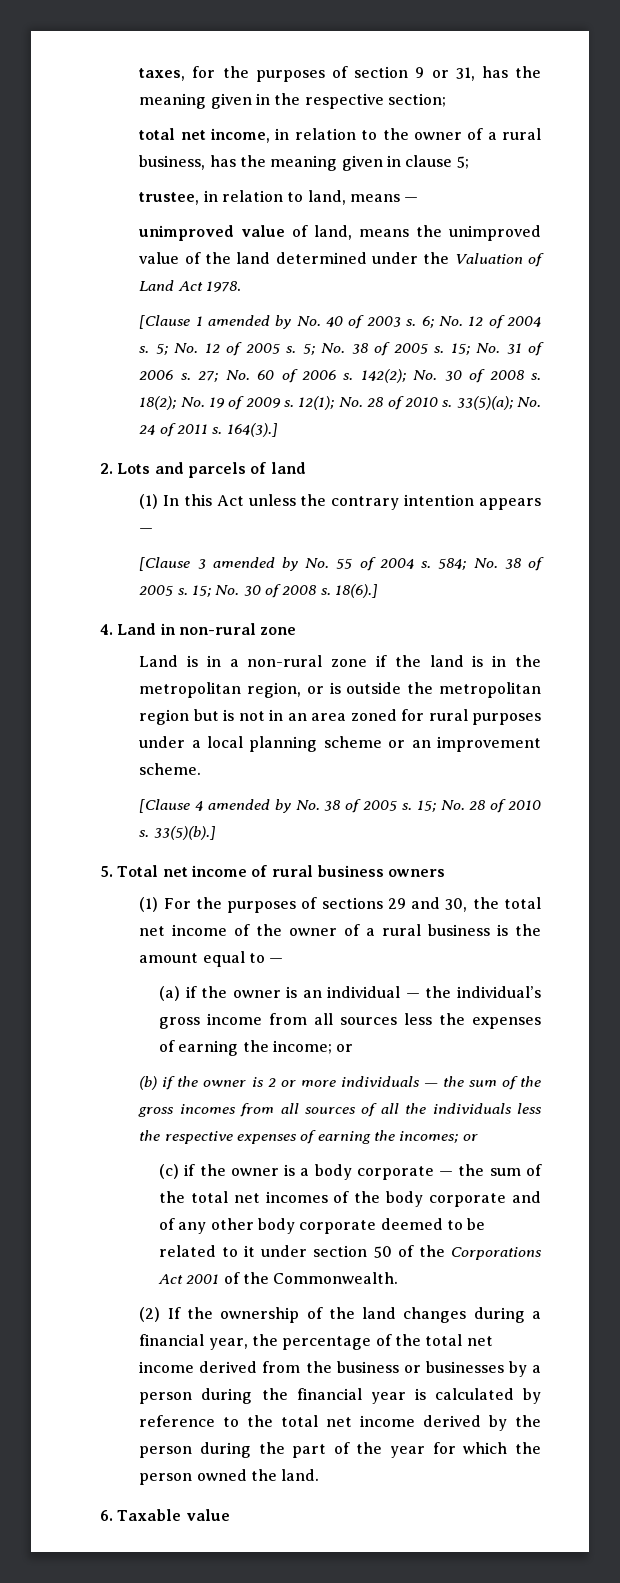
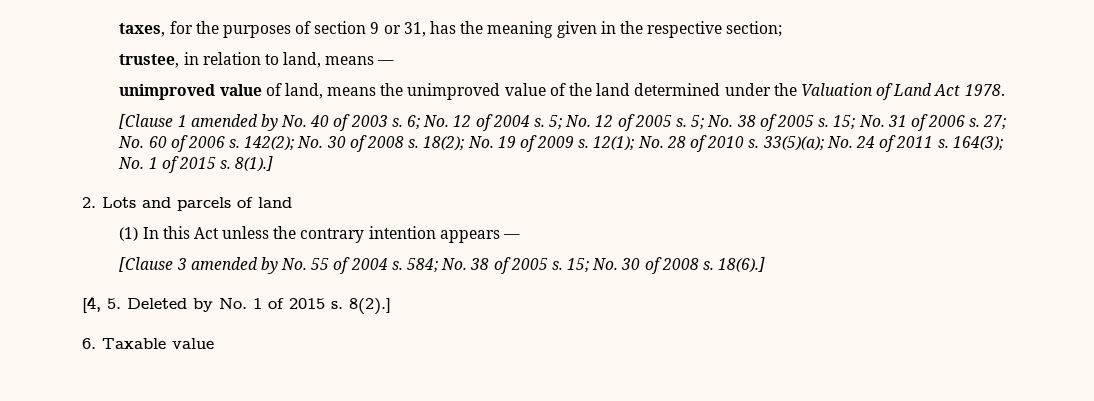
[139,128,542,143] [139,155,469,171] // total net income, in relation to the owner of a rural business, has the meaning given in clause 5; -> (783, 29) none
[226,423,278,437] 164(3).] -> [952,136,1003,151] [118,156,274,173] 164(3); No. 1 of 2015 s. 8(1).]
[100,623,297,635] [139,655,541,667] [139,682,541,698] [139,709,541,725] [139,736,541,752] [139,763,202,775] [139,799,542,813] [139,826,216,840] [100,865,446,877] [139,897,541,913] [139,924,541,936] [139,951,284,967] [158,986,541,1001] [158,1013,541,1029] [158,1040,354,1056] [139,1076,541,1090] [138,1103,542,1117] [139,1130,478,1144] [158,1164,542,1180] [158,1191,541,1207] [158,1218,486,1234] [158,1245,543,1260] [157,1272,399,1284] [139,1307,541,1323] [139,1334,493,1350] [139,1361,541,1377] [139,1388,541,1404] [139,1415,541,1431] [139,1442,541,1458] [139,1469,320,1485] 4. Land in non-rural zone // Land is in a non-rural zone if the land is in the metropolitan region, or is outside the metropolitan region but is not in an area zoned for rural purposes under a local planning scheme or an improvement scheme. // [Clause 4 amended by No. 38 of 2005 s. 15; No. 28 of 2010 s. 33(5)(b).] // 5. Total net income of rural business owners // (1) For the purposes of sections 29 and 30, the total net income of the owner of a rural business is the amount equal to — // (a) if the owner is an individual — the individual’s gross income from all sources less the expenses of earning the income; or // (b) if the owner is 2 or more individuals — the sum of the gross incomes from all sources of all the individuals less the respective expenses of earning the incomes; or // (c) if the owner is a body corporate — the sum of the total net incomes of the body corporate and of any other body corporate deemed to be related to it under section 50 of the Corporations Act 2001 of the Commonwealth. // (2) If the ownership of the land changes during a financial year, the percentage of the total net income derived from the business or businesses by a person during the financial year is calculated by reference to the total net income derived by the person during the part of the year for which the person owned the land. -> [82,296,391,315] [4, 5. Deleted by No. 1 of 2015 s. 8(2).]

